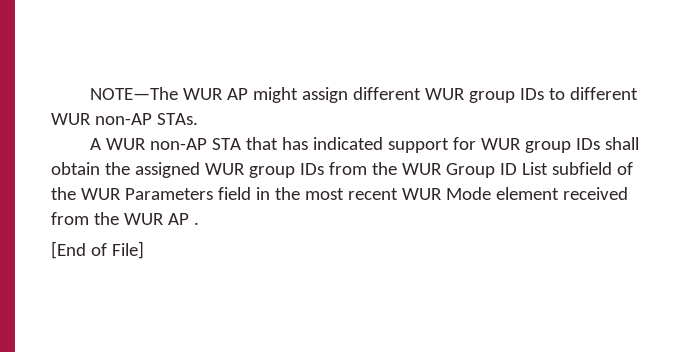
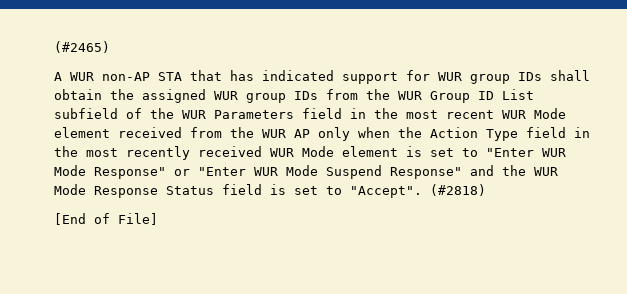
[89,87,638,103] [51,113,198,125] NOTE—The WUR AP might assign different WUR group IDs to different WUR non-AP STAs. -> [54,41,110,53] (#2465)
[193,222,199,225] . -> [318,127,590,141] [54,146,566,160] [54,165,558,179] [54,184,486,198] only when the Action Type field in the most recently received WUR Mode element is set to "Enter WUR Mode Response" or "Enter WUR Mode Suspend Response" and the WUR Mode Response Status field is set to "Accept". (#2818)

